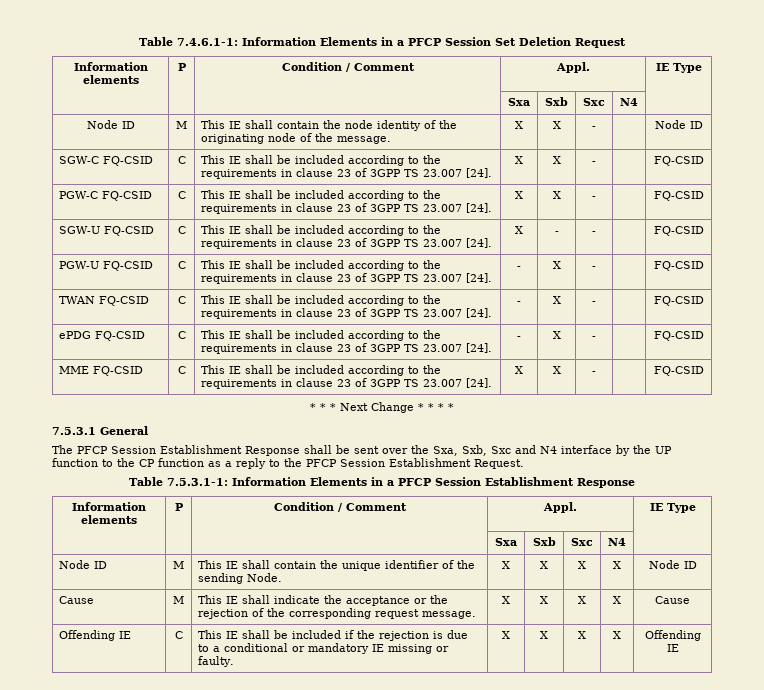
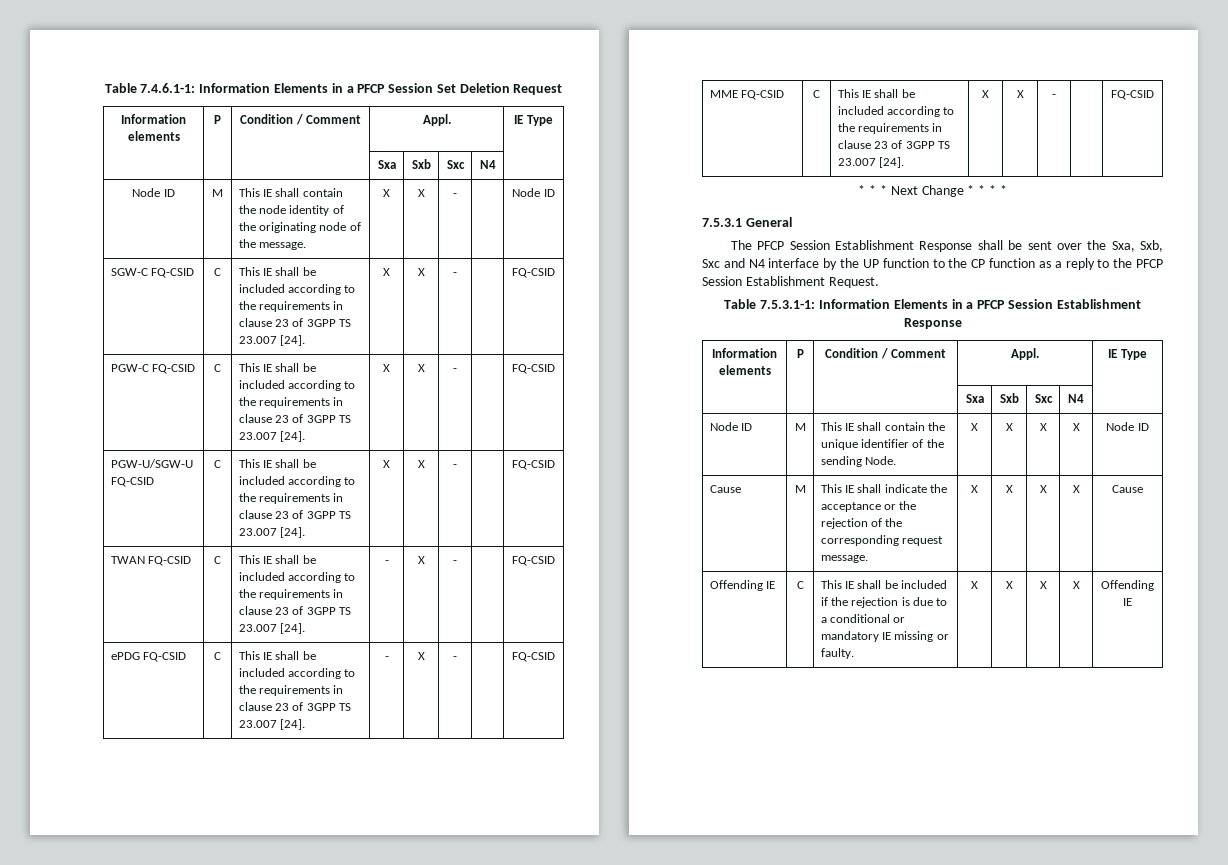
[59,226,101,234] SGW-U -> [110,459,193,468] PGW-U/SGW-U
[554,231,559,234] [592,231,596,234] [653,226,704,236] [59,261,154,271] [177,261,186,269] [201,260,442,271] [201,273,493,284] [517,266,521,269] | - | - | | FQ-CSID // PGW-U FQ-CSID | C | This IE shall be included according to the requirements in clause 23 of 3GPP TS 23.007 [24]. | - -> (390, 464) none

